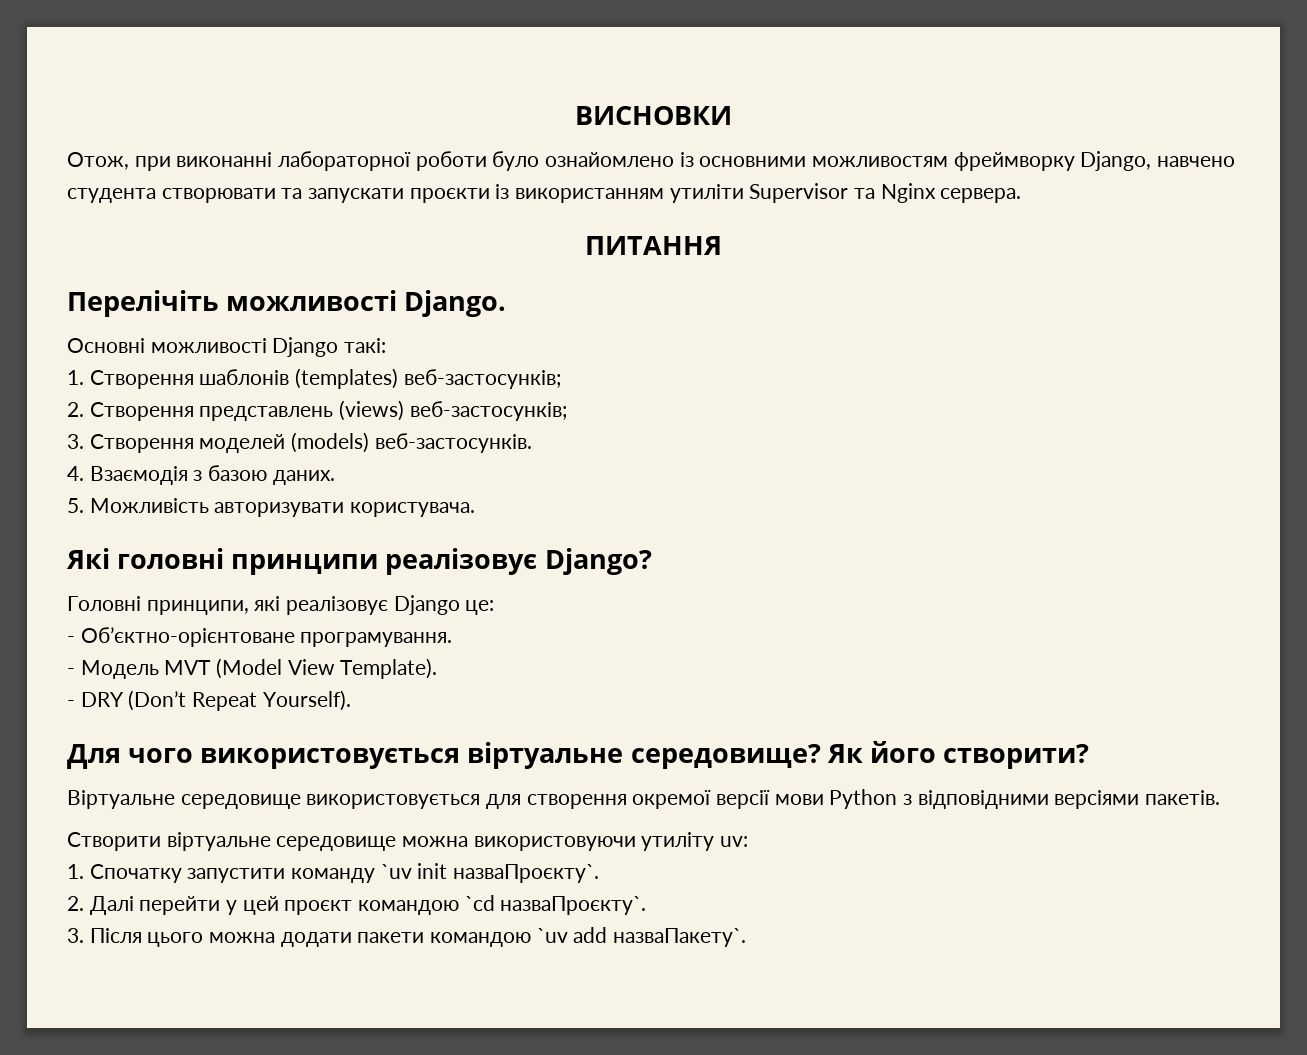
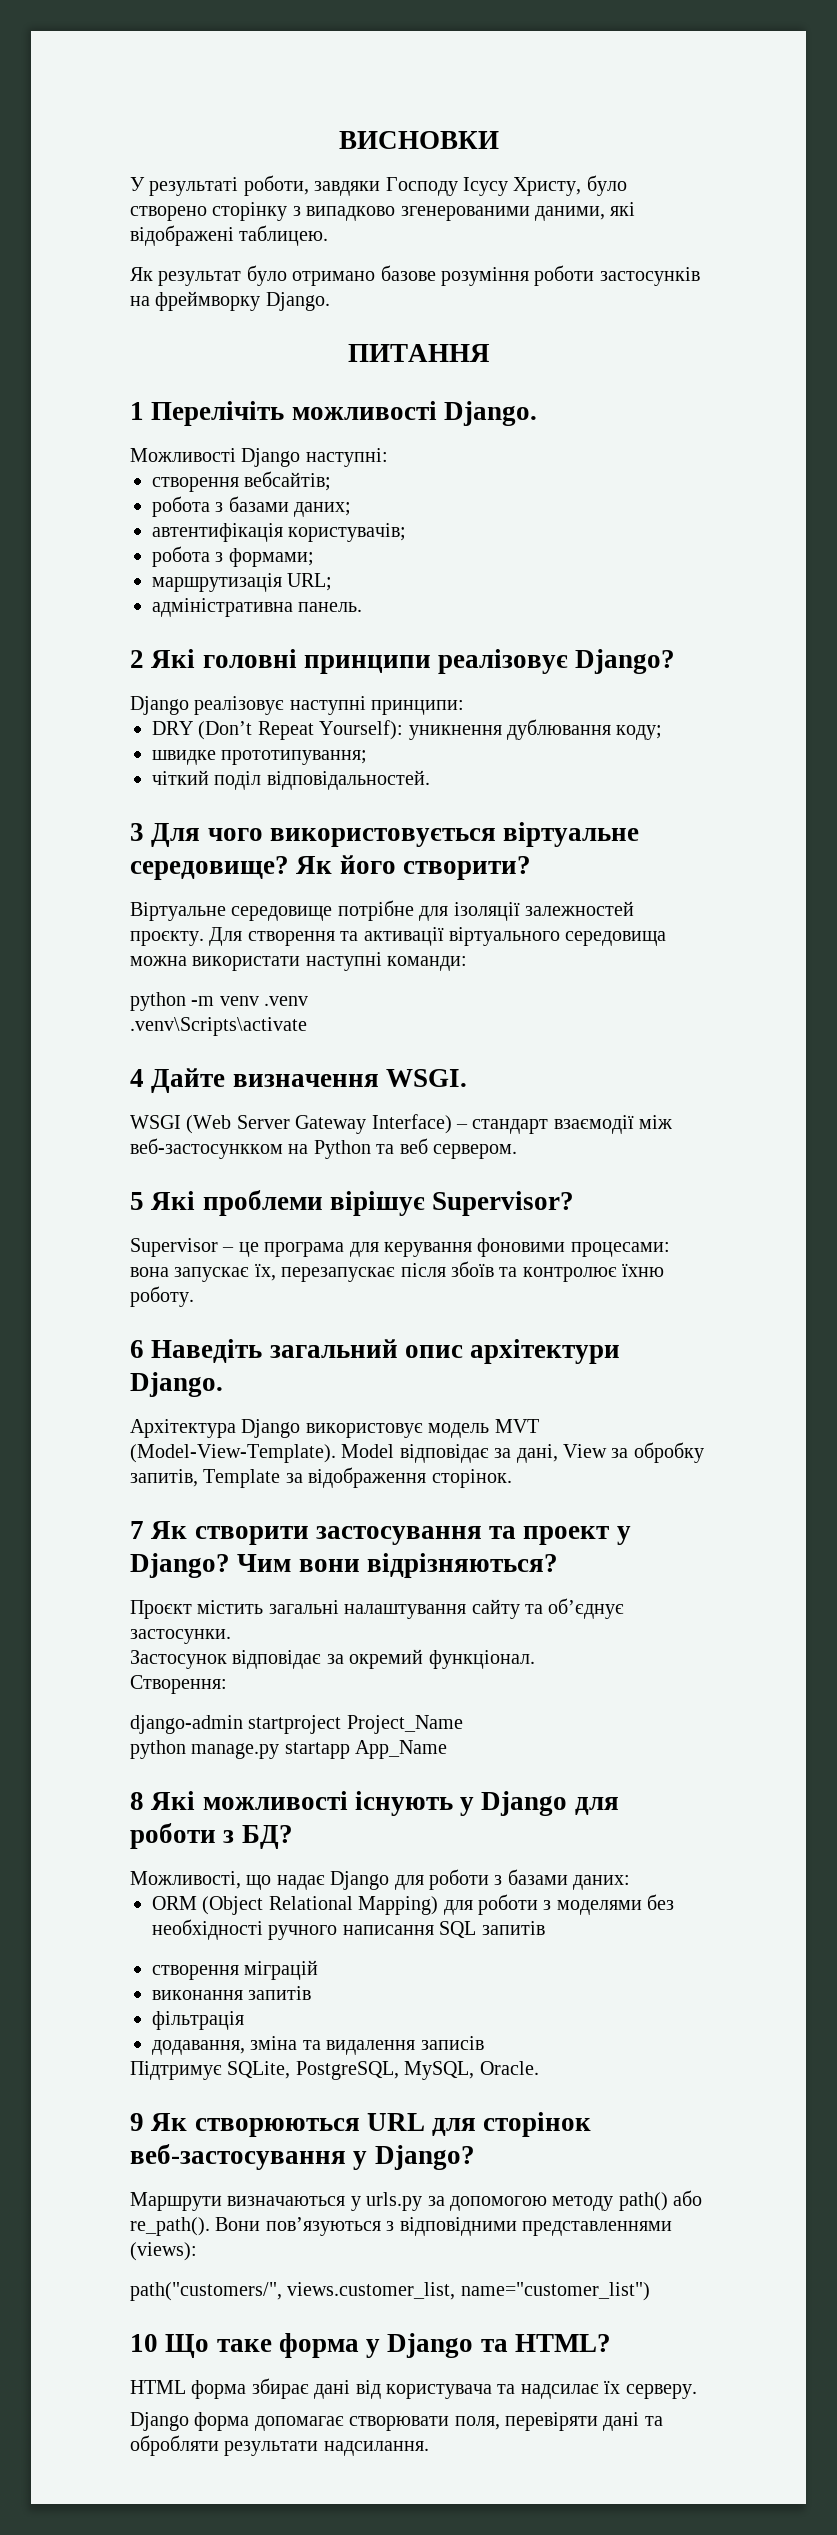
[67,151,1236,171] [67,183,1022,203] Отож, при виконанні лабораторної роботи було ознайомлено із основними можливостям фреймворку Django, навчено студента створювати та запускати проєкти із використанням утиліти Supervisor та Nginx сервера. -> [130,175,627,196] [130,202,636,221] [130,225,329,246] [130,265,700,286] [130,291,330,311] У результаті роботи, завдяки Господу Ісусу Христу, було створено сторінку з випадково згенерованими даними, які відображені таблицею. // Як результат було отримано базове розуміння роботи застосунків на фреймворку Django.
(722, 245) none -> [130,402,144,420] 1
[67,337,387,357] [67,368,561,389] [67,400,567,421] [67,432,532,453] [67,465,335,485] [67,498,476,517] Основні можливості Django такі: // 1. Створення шаблонів (templates) веб-застосунків; // 2. Створення представлень (views) веб-застосунків; // 3. Створення моделей (models) веб-застосунків. // 4. Взаємодія з базою даних. // 5. Можливість авторизувати користувача. // -> [130,448,388,467] [152,471,332,492] [152,496,352,517] [152,523,407,542] [152,546,314,567] [152,573,333,592] [152,598,363,617] [130,650,144,668] Можливості Django наступні: // створення вебсайтів; // робота з базами даних; // автентифікація користувачів; // робота з формами; // маршрутизація URL; // адміністративна панель. // 2
[67,595,495,615] [67,627,453,647] [67,658,438,679] [67,690,351,711] Головні принципи, які реалізовує Django це: // - Об’єктно-орієнтоване програмування. // - Модель MVT (Model View Template). // - DRY (Don’t Repeat Yourself). // -> [130,696,465,715] [152,719,663,740] [152,750,368,765] [152,770,430,790] [130,823,144,841] Django реалізовує наступні принципи: // DRY (Don’t Repeat Yourself): уникнення дублювання коду; // швидке прототипування; // чіткий поділ відповідальностей. // 3
[306,789,1221,809] [67,832,749,851] [67,863,600,883] [67,895,647,915] [67,927,747,947] використовується для створення окремої версії мови Python з відповідними версіями пакетів. // Створити віртуальне середовище можна використовуючи утиліту uv: // 1. Спочатку запустити команду `uv init назваПроєкту`. // 2. Далі перейти у цей проєкт командою `cd назваПроєкту`. // 3. Після цього можна додати пакети командою `uv add назваПакету`. -> [337,900,634,921] [130,927,667,946] [130,952,468,971] [130,992,309,1011] [130,1017,307,1036] [130,1068,467,1093] [130,1114,673,1134] [130,1138,517,1159] [130,1190,575,1216] [130,1238,670,1257] [130,1261,665,1282] [130,1286,194,1307] [130,1339,621,1364] [130,1372,223,1397] [130,1419,539,1438] [130,1442,704,1463] [130,1467,512,1488] [130,1521,631,1545] [130,1553,558,1578] [130,1598,625,1619] [130,1629,231,1644] [130,1649,535,1669] [130,1675,227,1694] [130,1715,463,1734] [130,1740,448,1759] [130,1791,619,1816] [130,1823,293,1849] [130,1869,631,1890] [152,1894,675,1915] [152,1919,545,1940] [152,1960,319,1980] [152,1986,312,2000] [152,2011,244,2030] [152,2036,484,2055] [130,2061,539,2080] [130,2112,592,2137] [130,2144,475,2170] [130,2190,703,2211] [130,2217,672,2236] [130,2242,197,2261] [130,2282,650,2301] [130,2333,612,2358] [130,2378,697,2399] [130,2412,663,2431] [130,2435,429,2456] потрібне для ізоляції залежностей проєкту. Для створення та активації віртуального середовища можна використати наступні команди: // python -m venv .venv // .venv\Scripts\activate // 4 Дайте визначення WSGI. // WSGI (Web Server Gateway Interface) – стандарт взаємодії між веб-застосункком на Python та веб сервером. // 5 Які проблеми вірішує Supervisor? // Supervisor – це програма для керування фоновими процесами: вона запускає їх, перезапускає після збоїв та контролює їхню роботу. // 6 Наведіть загальний опис архітектури Django. // Архітектура Django використовує модель MVT (Model-View-Template). Model відповідає за дані, View за обробку запитів, Template за відображення сторінок. // 7 Як створити застосування та проект у Django? Чим вони відрізняються? // Проєкт містить загальні налаштування сайту та об’єднує застосунки. // Застосунок відповідає за окремий функціонал. // Створення: // django-admin startproject Project_Name // python manage.py startapp App_Name // 8 Які можливості існують у Django для роботи з БД? // Можливості, що надає Django для роботи з базами даних: // ORM (Object Relational Mapping) для роботи з моделями без необхідності ручного написання SQL запитів // створення міграцій // виконання запитів // фільтрація // додавання, зміна та видалення записів // Підтримує SQLite, PostgreSQL, MySQL, Oracle. // 9 Як створюються URL для сторінок веб-застосування у Django? // Маршрути визначаються у urls.py за допомогою методу path() або re_path(). Вони пов’язуються з відповідними представленнями (views): // path("customers/", views.customer_list, name="customer_list") // 10 Що таке форма у Django та HTML? // HTML форма збирає дані від користувача та надсилає їх серверу. // Django форма допомагає створювати поля, перевіряти дані та обробляти результати надсилання.

